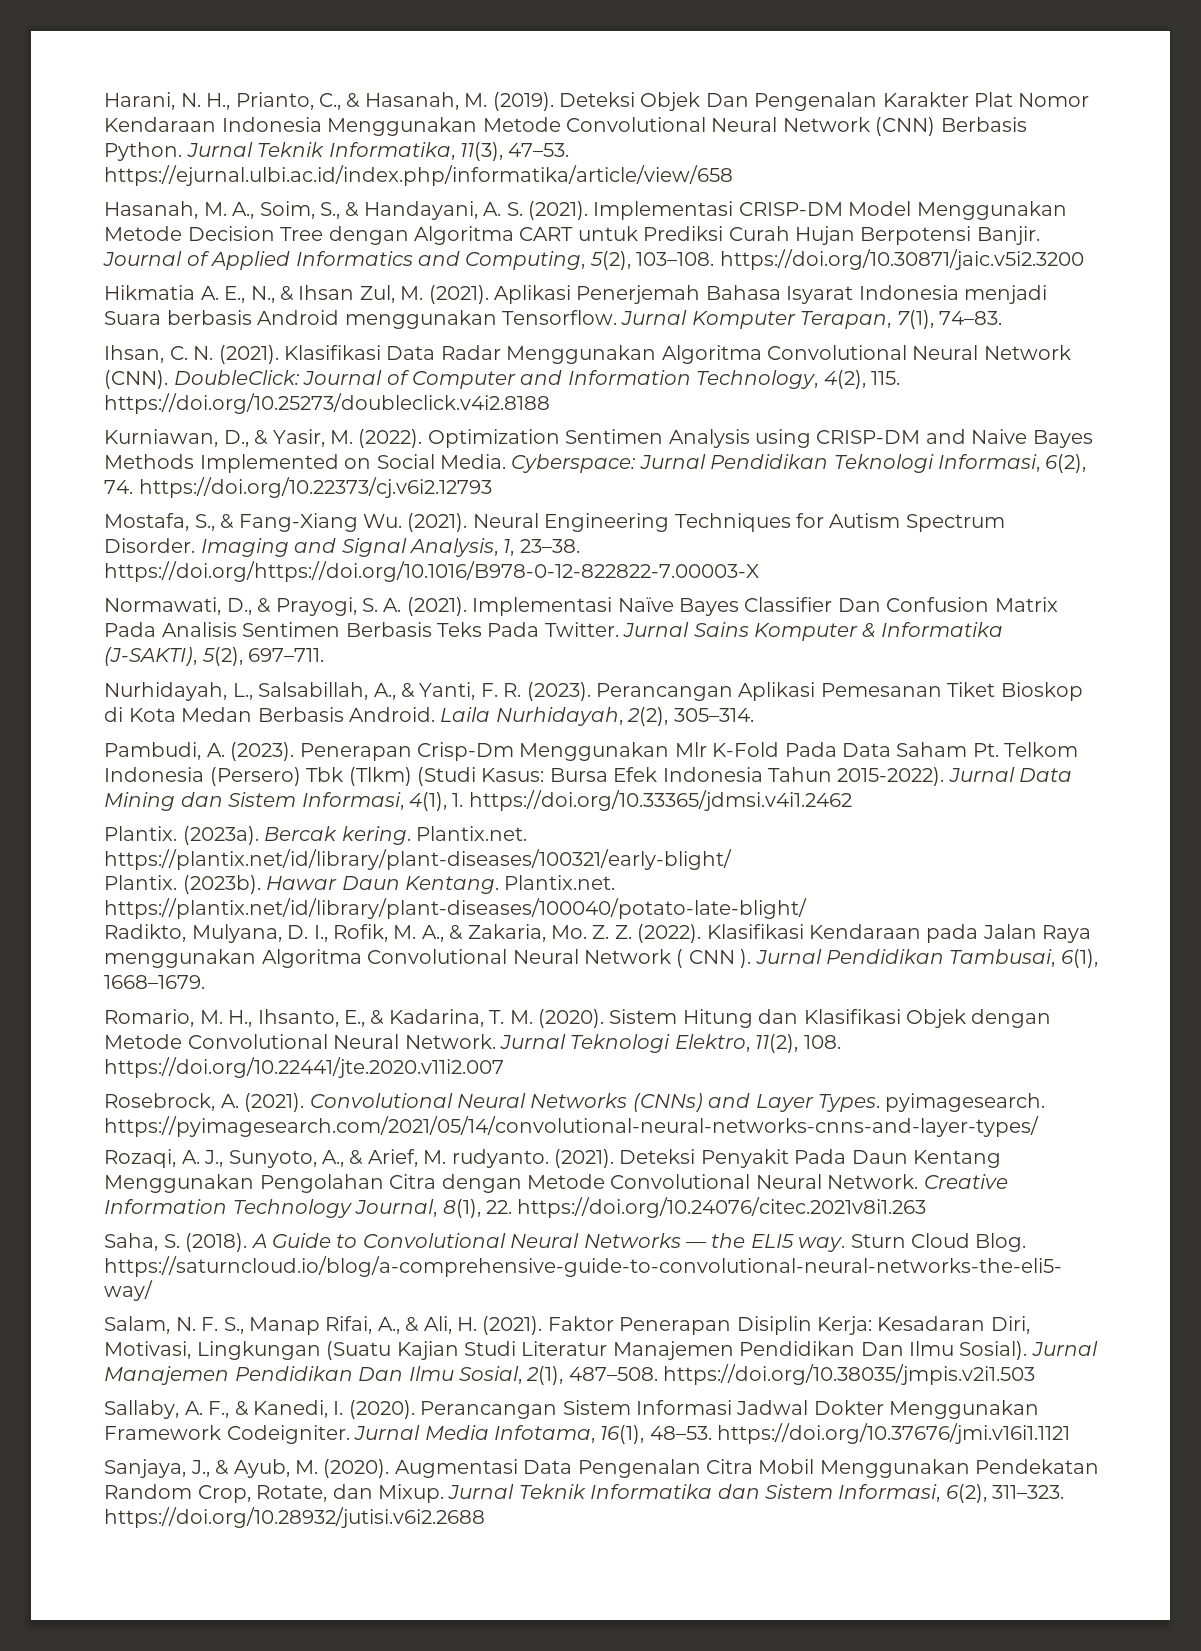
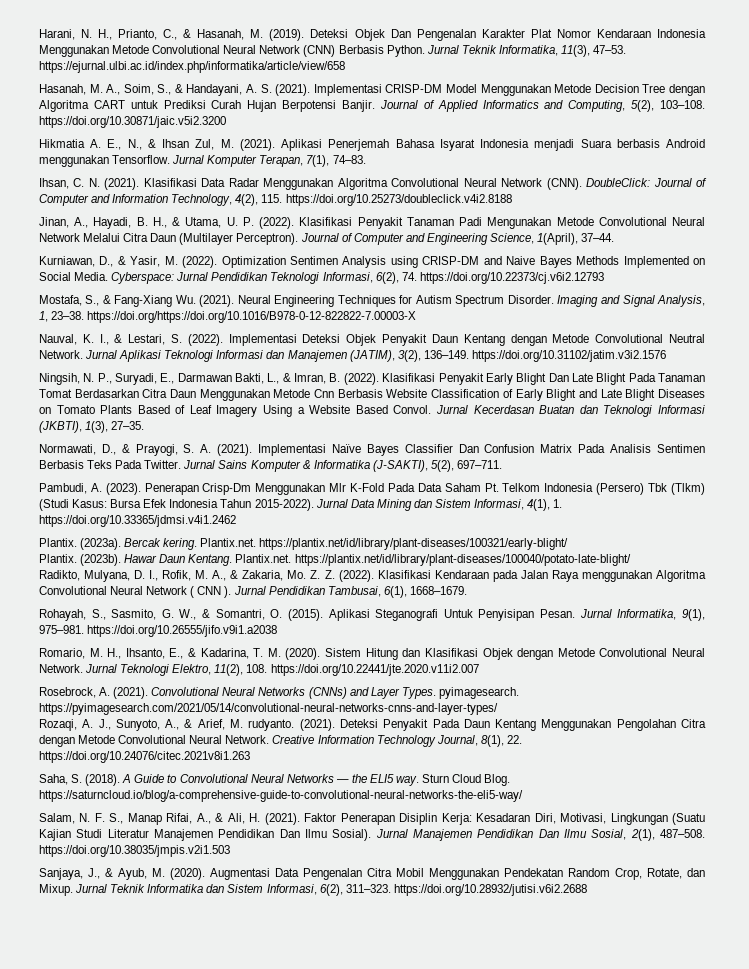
(551, 403) none -> [38,217,705,229] [38,233,615,245] // Jinan, A., Hayadi, B. H., & Utama, U. P. (2022). Klasifikasi Penyakit Tanaman Padi Mengunakan Metode Convolutional Neural Network Melalui Citra Daun (Multilayer Perceptron). Journal of Computer and Engineering Science, 1(April), 37–44.
(760, 571) none -> [38,334,705,346] [38,350,666,362] [38,373,706,385] [38,389,705,401] [38,405,705,417] [38,421,145,433] // Nauval, K. I., & Lestari, S. (2022). Implementasi Deteksi Objek Penyakit Daun Kentang dengan Metode Convolutional Neutral Network. Jurnal Aplikasi Teknologi Informasi dan Manajemen (JATIM), 3(2), 136–149. https://doi.org/10.31102/jatim.v3i2.1576 // Ningsih, N. P., Suryadi, E., Darmawan Bakti, L., & Imran, B. (2022). Klasifikasi Penyakit Early Blight Dan Late Blight Pada Tanaman Tomat Berdasarkan Citra Daun Menggunakan Metode Cnn Berbasis Website Classification of Early Blight and Late Blight Diseases on Tomato Plants Based of Leaf Imagery Using a Website Based Convol. Jurnal Kecerdasan Buatan dan Teknologi Informasi (JKBTI), 1(3), 27–35.
[104,682,1083,701] [104,707,754,726] // Nurhidayah, L., Salsabillah, A., & Yanti, F. R. (2023). Perancangan Aplikasi Pemesanan Tiket Bioskop di Kota Medan Berbasis Android. Laila Nurhidayah, 2(2), 305–314. -> (503, 464) none
(206, 982) none -> [38,609,705,621] [38,625,278,637] // Rohayah, S., Sasmito, G. W., & Somantri, O. (2015). Aplikasi Steganografi Untuk Penyisipan Pesan. Jurnal Informatika, 9(1), 975–981. https://doi.org/10.26555/jifo.v9i1.a2038
[104,1400,1040,1419] [104,1423,1071,1444] // Sallaby, A. F., & Kanedi, I. (2020). Perancangan Sistem Informasi Jadwal Dokter Menggunakan Framework Codeigniter. Jurnal Media Infotama, 16(1), 48–53. https://doi.org/10.37676/jmi.v16i1.1121 -> (230, 851) none

